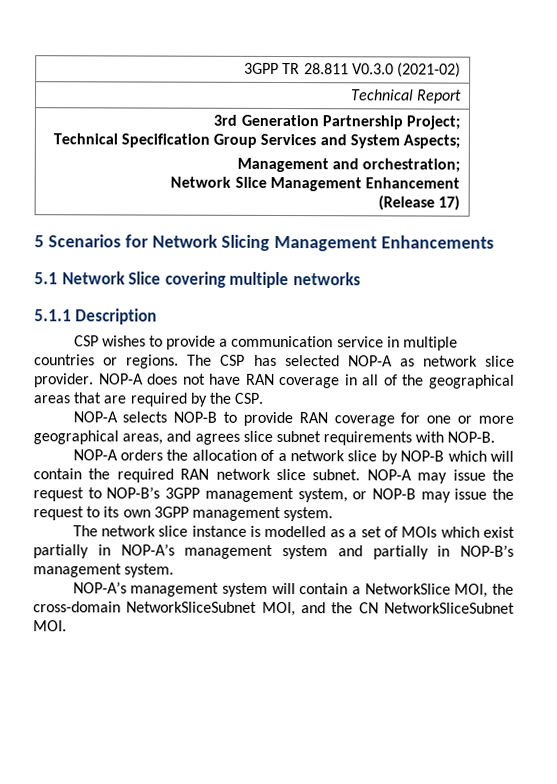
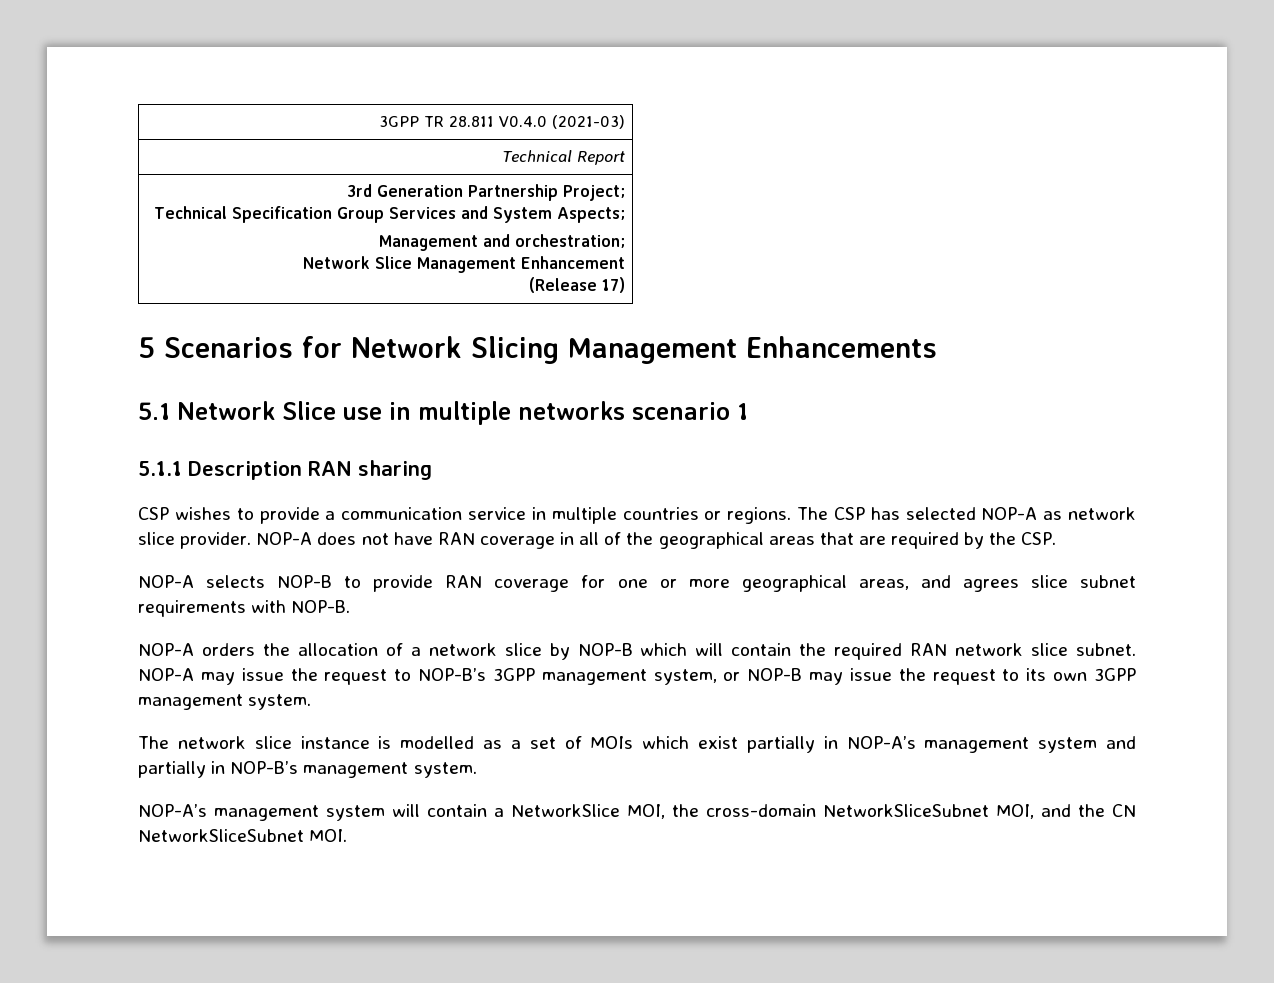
[351,62,461,78] V0.3.0 (2021-02) -> [498,115,625,129] V0.4.0 (2021-03)
[164,271,226,288] covering -> [343,402,411,420] use in
(361, 279) none -> [632,402,748,420] scenario 1
(158, 316) none -> [308,460,432,480] RAN sharing

